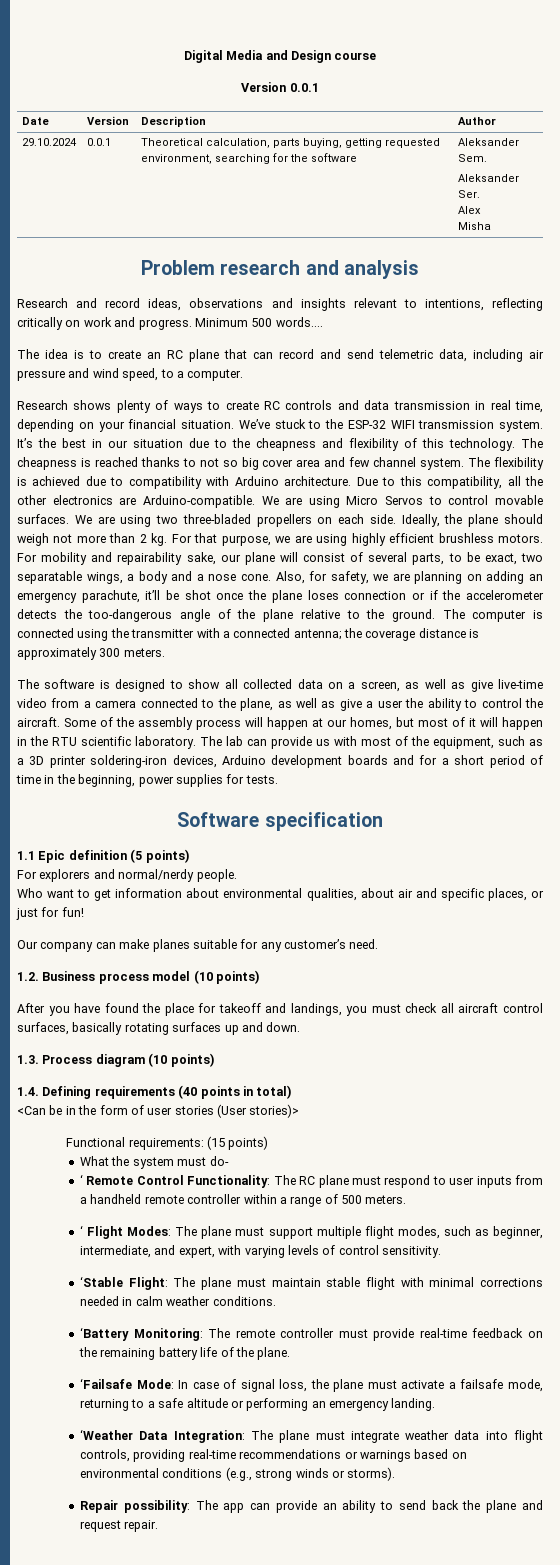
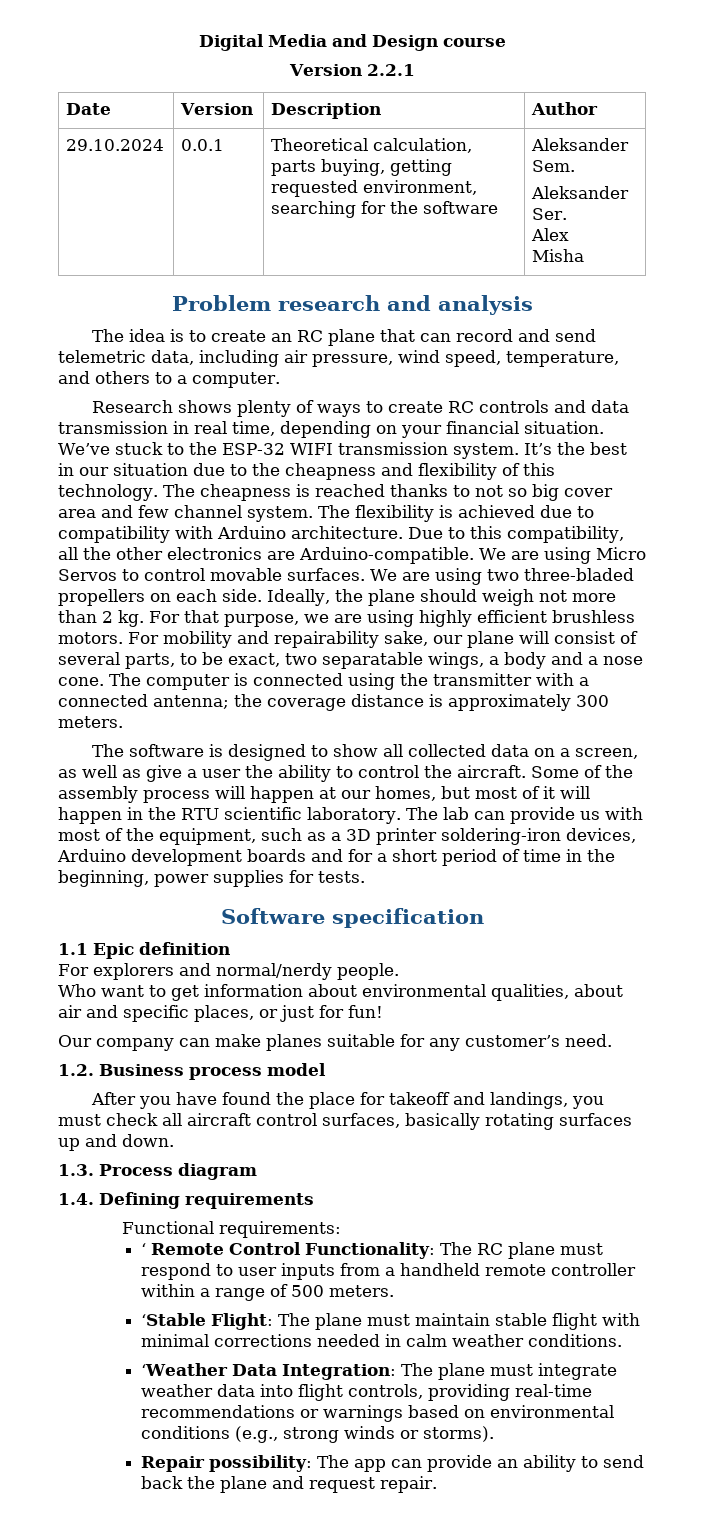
[289,83,319,92] 0.0.1 -> [366,64,415,76] 2.2.1
[17,298,544,311] [17,317,323,330] // Research and record ideas, observations and insights relevant to intentions, reflecting critically on work and progress. Minimum 500 words.... -> (533, 305) none
[17,368,159,381] pressure and wind speed, -> [312,350,619,367] [58,371,150,384] pressure, wind speed, temperature, and others
[275,571,543,584] [17,590,544,603] [17,609,435,622] Also, for safety, we are planning on adding an emergency parachute, it’ll be shot once the plane loses connection or if the accelerometer detects the too-dangerous angle of the plane relative to the ground. -> (104, 681) none
[498,679,543,689] [17,698,362,711] live-time video from a camera connected to the plane, as well as give -> (182, 773) none
[130,849,189,863] (5 points) -> (230, 948) none
[193,970,259,984] (10 points) -> (326, 1069) none
[148,1053,214,1067] (10 points) -> (257, 1171) none
[178,1085,292,1099] [17,1104,300,1118] [66,1136,269,1150] [80,1156,229,1169] (40 points in total) // <Can be in the form of user stories (User stories)> // Functional requirements: (15 points) // What the system must do- -> [122,1221,342,1238] // Functional requirements:
[80,1225,543,1239] [80,1245,442,1258] // ‘ Flight Modes: The plane must support multiple flight modes, such as beginner, intermediate, and expert, with varying levels of control sensitivity. -> (394, 1291) none
[80,1327,544,1341] [79,1347,291,1360] [80,1378,544,1392] [80,1398,436,1411] // ‘Battery Monitoring: The remote controller must provide real-time feedback on the remaining battery life of the plane. // ‘Failsafe Mode: In case of signal loss, the plane must activate a failsafe mode, returning to a safe altitude or performing an emergency landing. -> (622, 1340) none

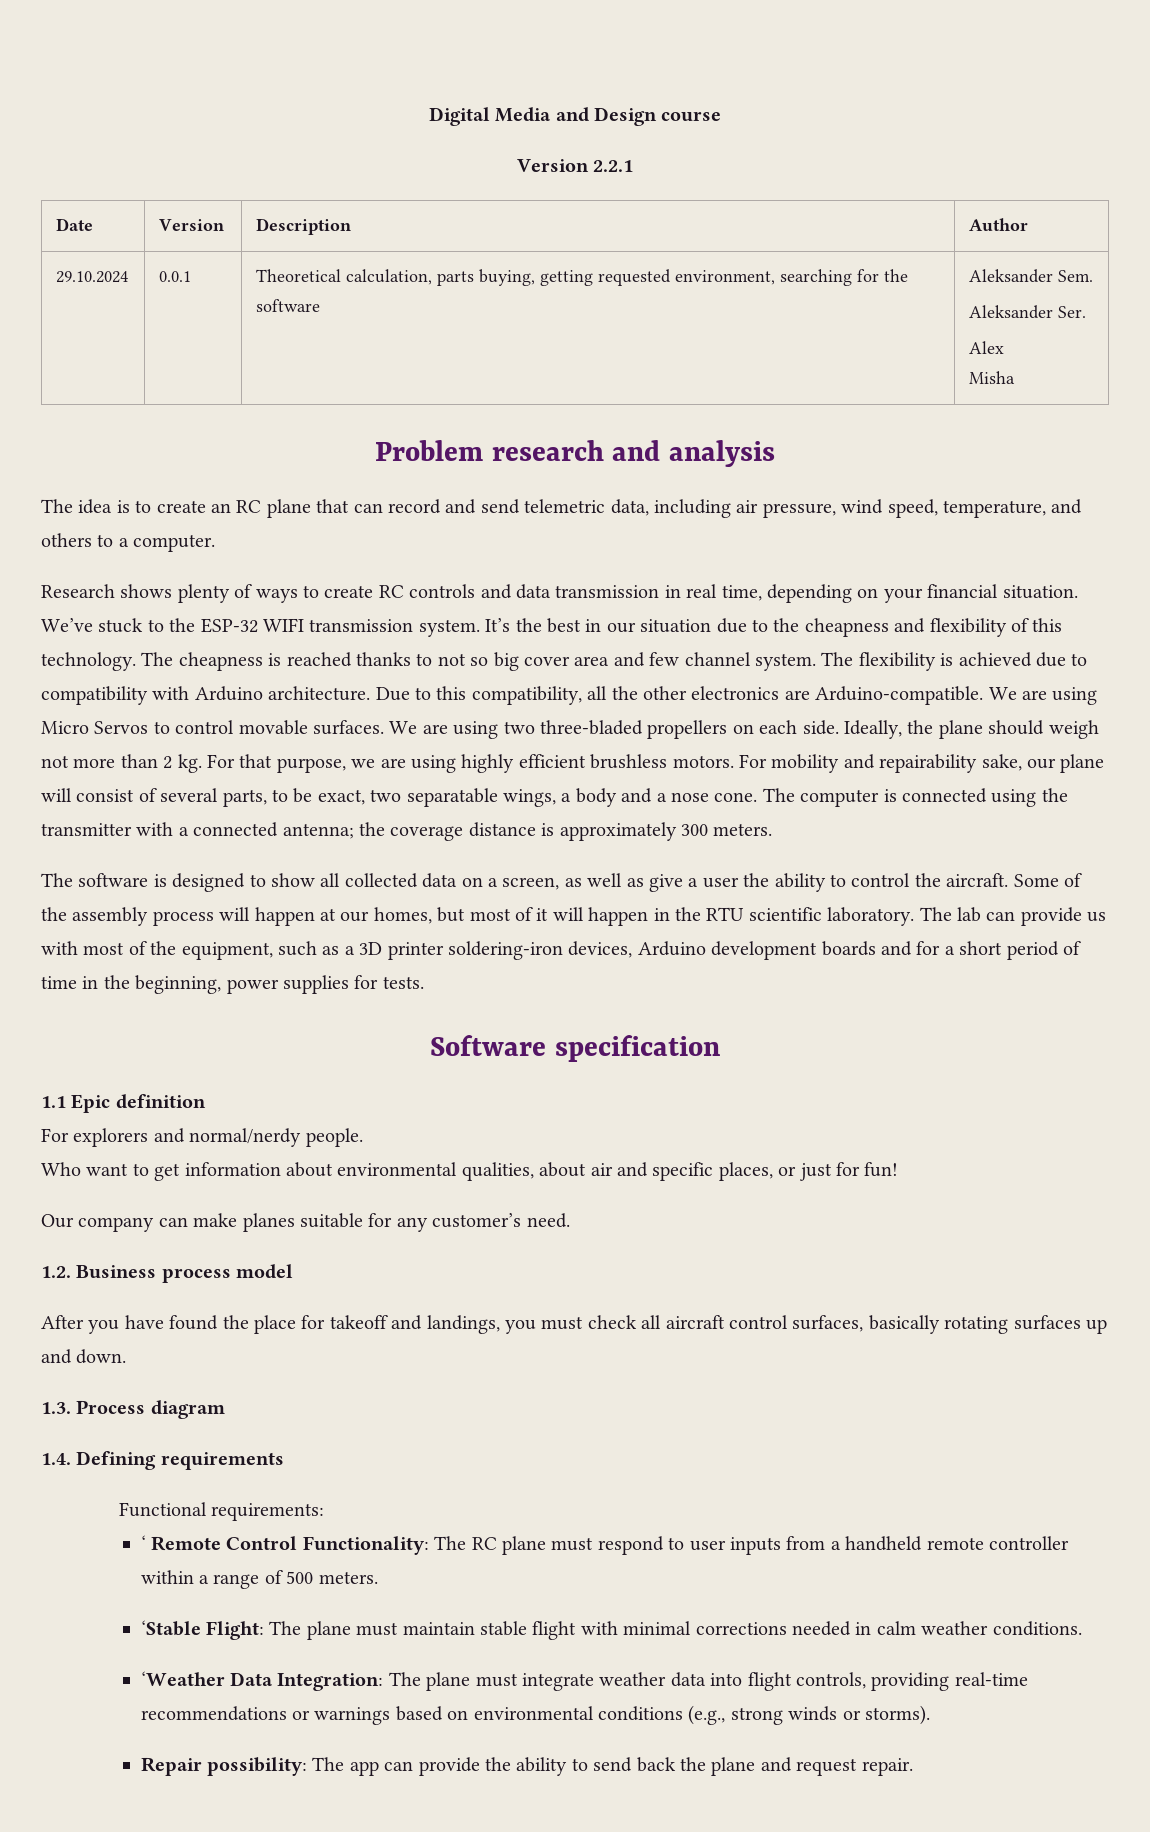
[496,1459,518,1468] an -> [485,1757,512,1771] the

